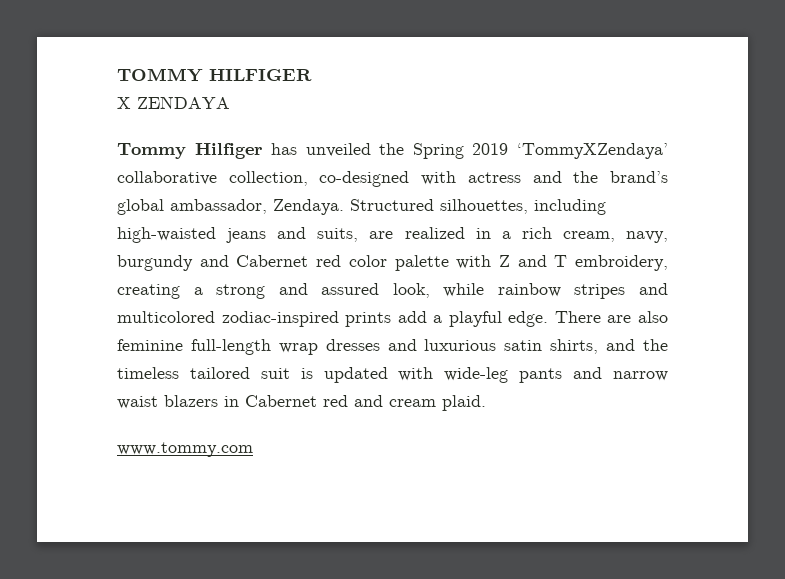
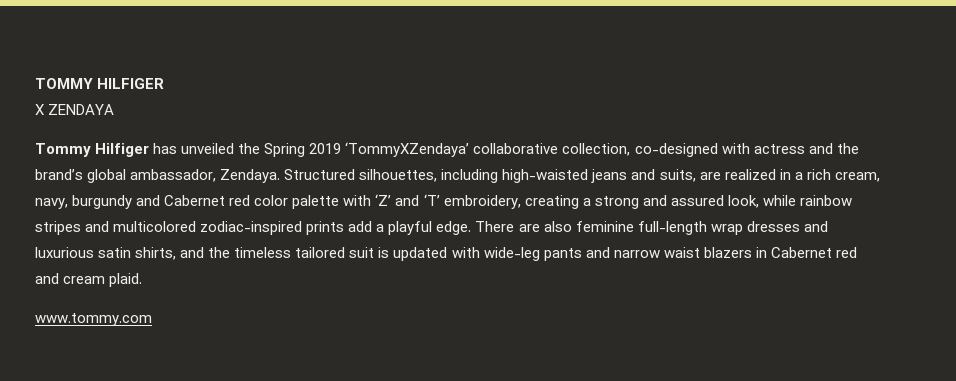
[498,255,568,267] Z and T -> [375,194,440,206] ‘Z’ and ‘T’

